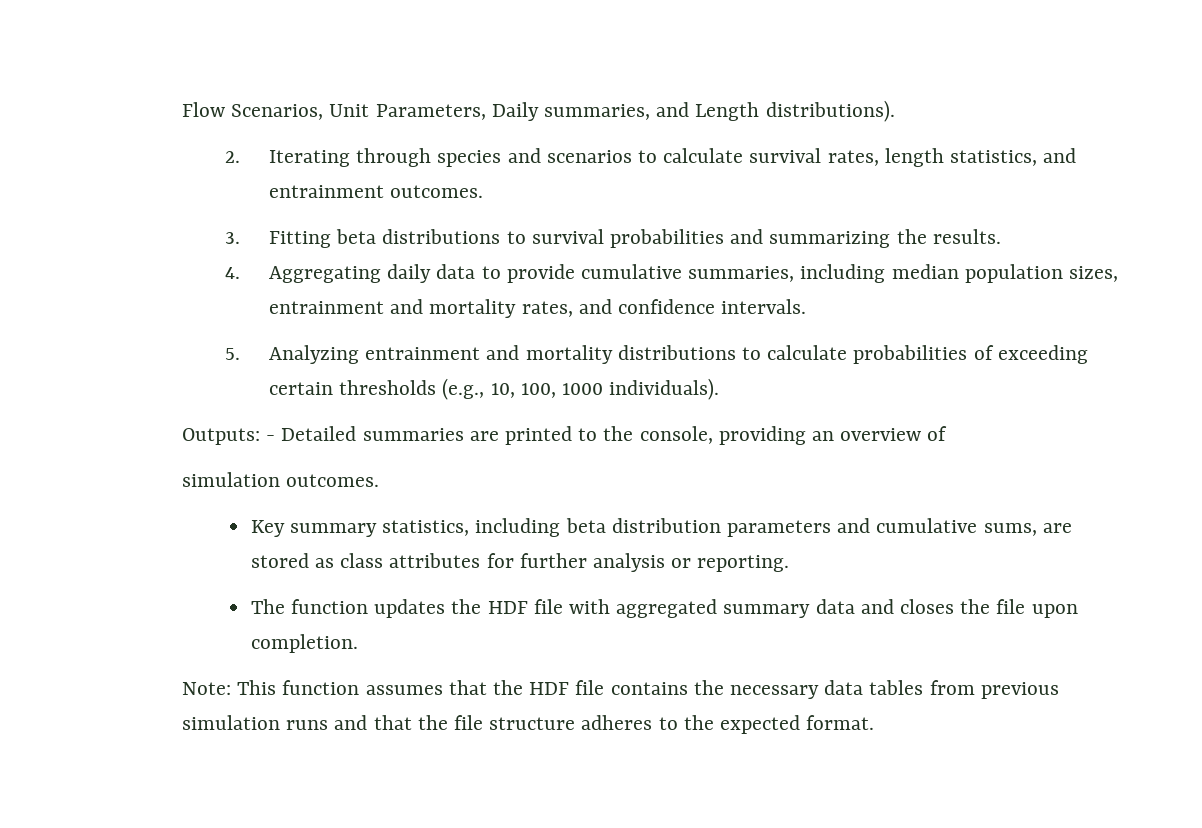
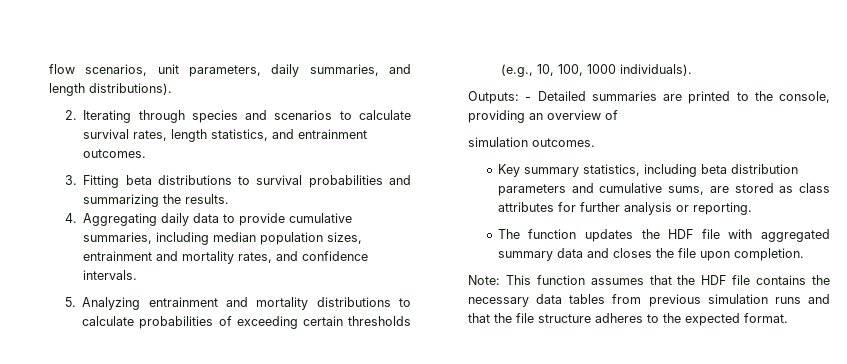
[181,102,539,121] Flow Scenarios, Unit Parameters, Daily -> [49,64,300,77] flow scenarios, unit parameters, daily
[695,102,760,121] Length -> [49,83,86,96] length

